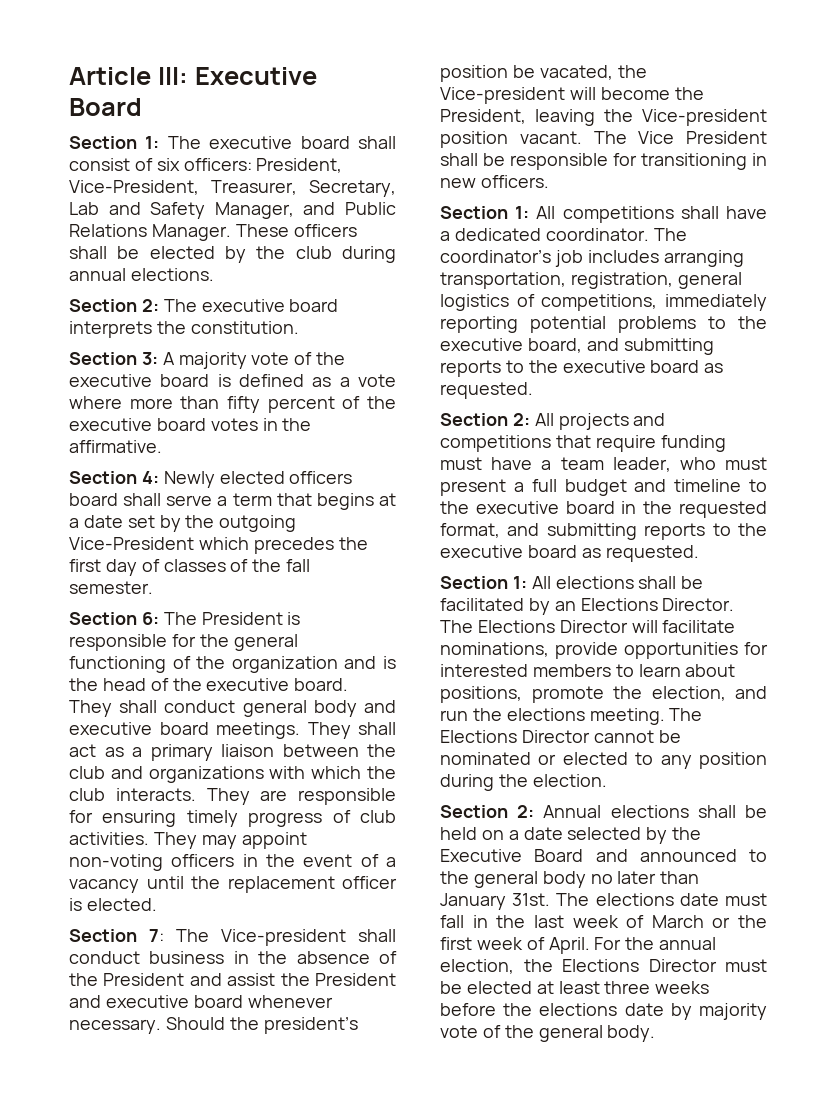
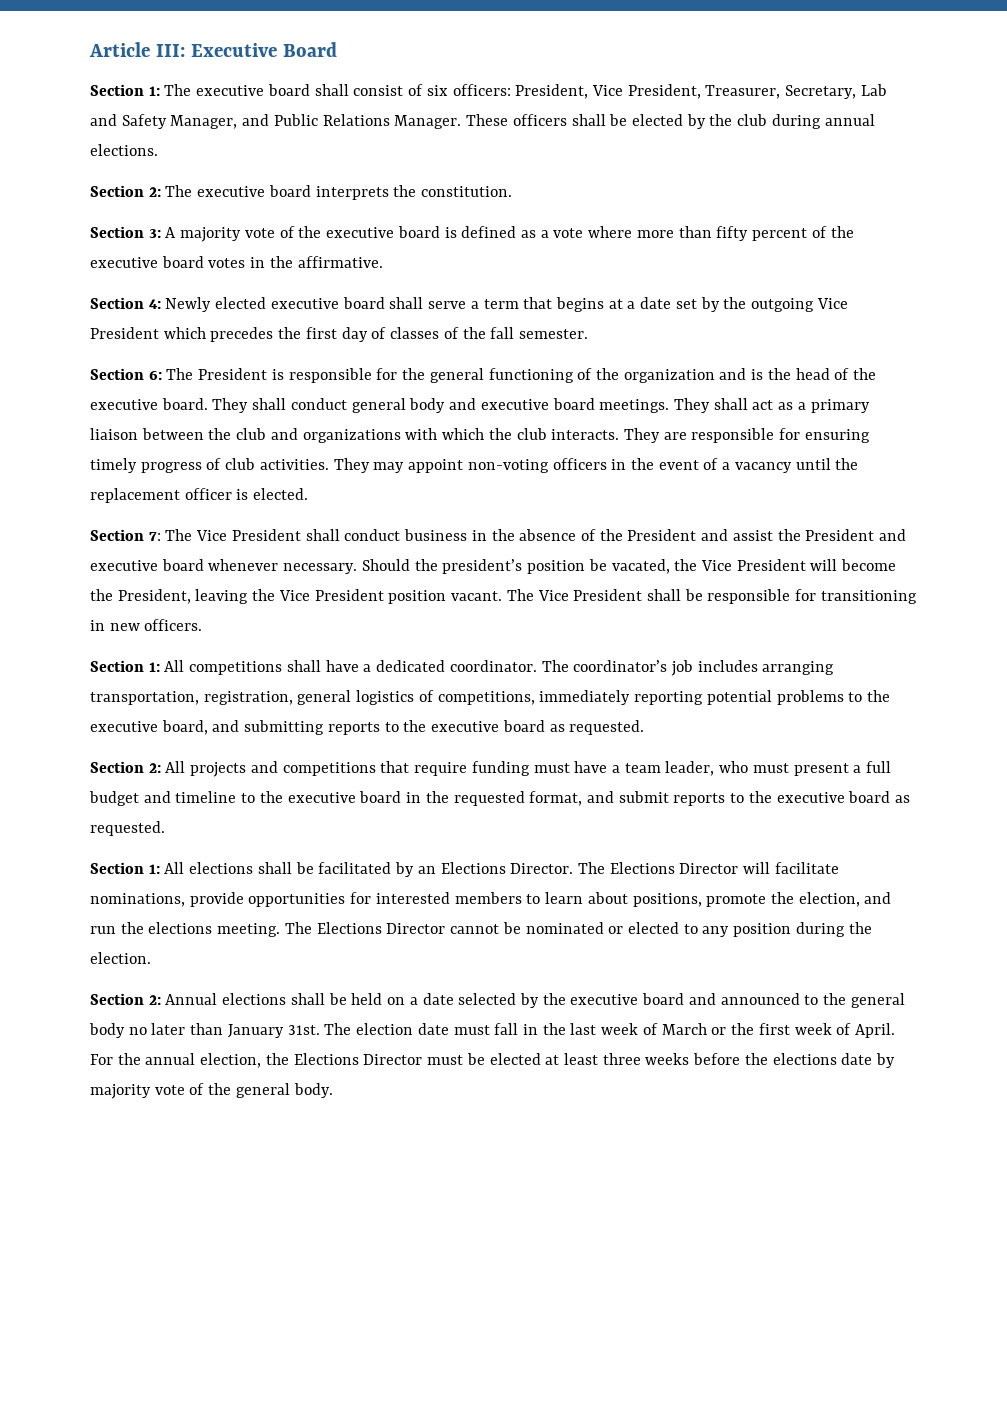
[69,180,199,195] Vice-President, -> [591,84,701,99] Vice President,
[289,471,353,484] officers -> [270,298,339,309] executive
[69,537,194,550] Vice-President -> [816,298,848,309] [90,327,159,339] Vice President
[221,929,346,946] Vice-president -> [196,529,301,541] Vice President
[440,87,565,104] Vice-president -> [700,559,806,571] Vice President
[642,109,767,126] Vice-president -> [278,589,384,601] Vice President
[546,523,637,540] submitting -> [618,791,669,803] submit
[440,849,584,862] Executive Board -> [570,993,685,1005] executive board
[595,893,674,906] elections -> [356,1023,414,1035] election

